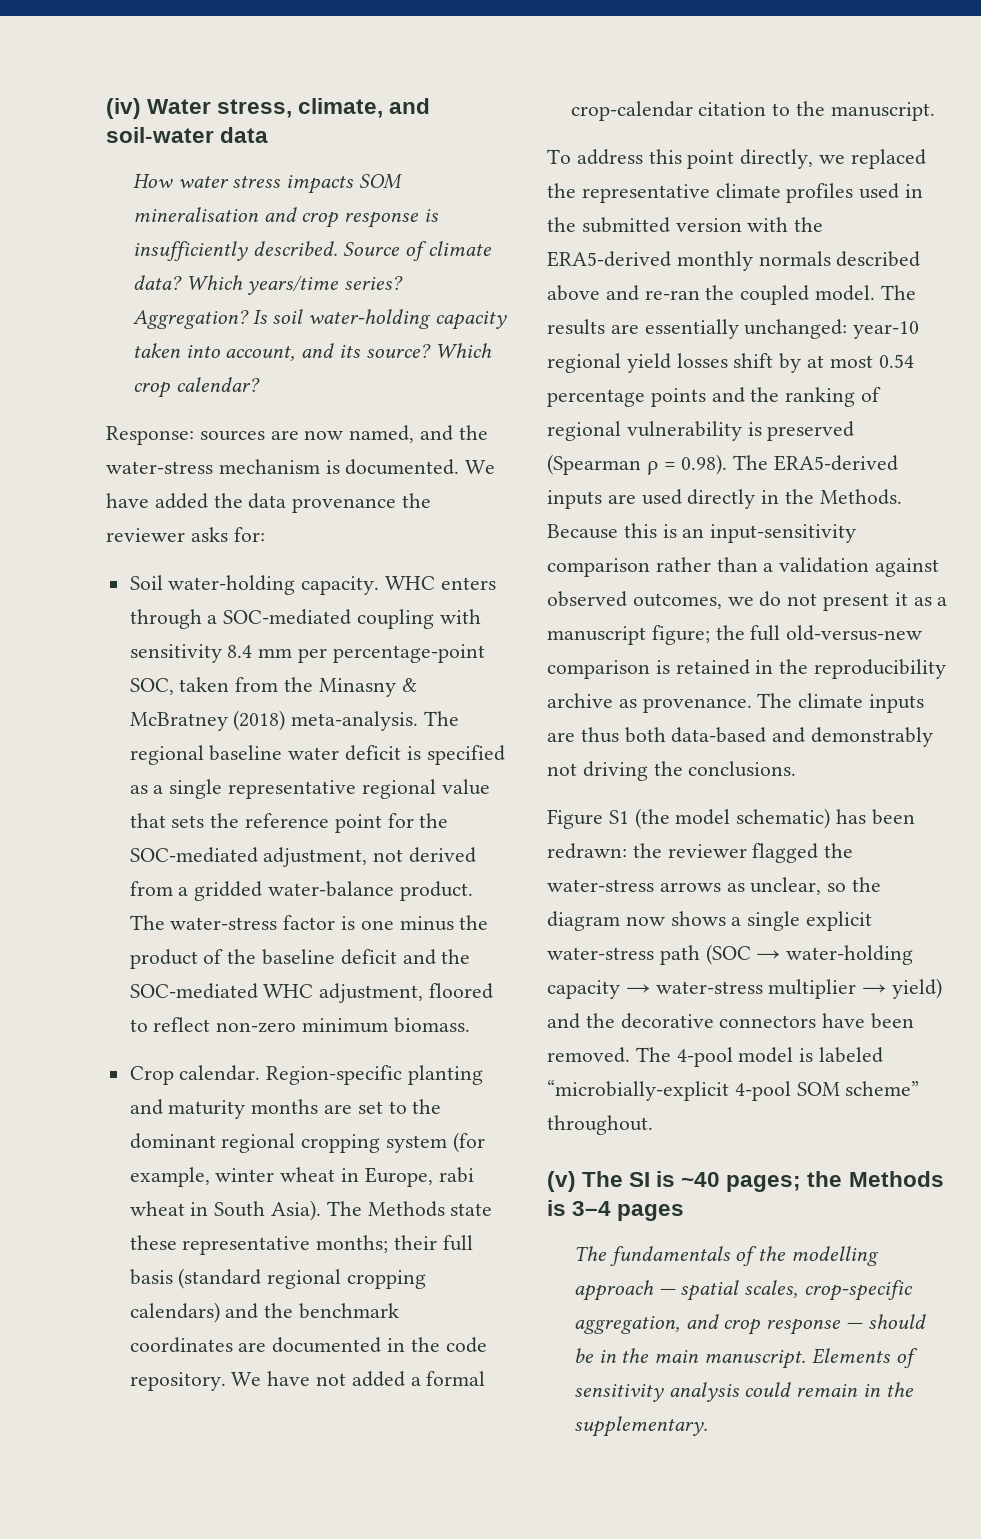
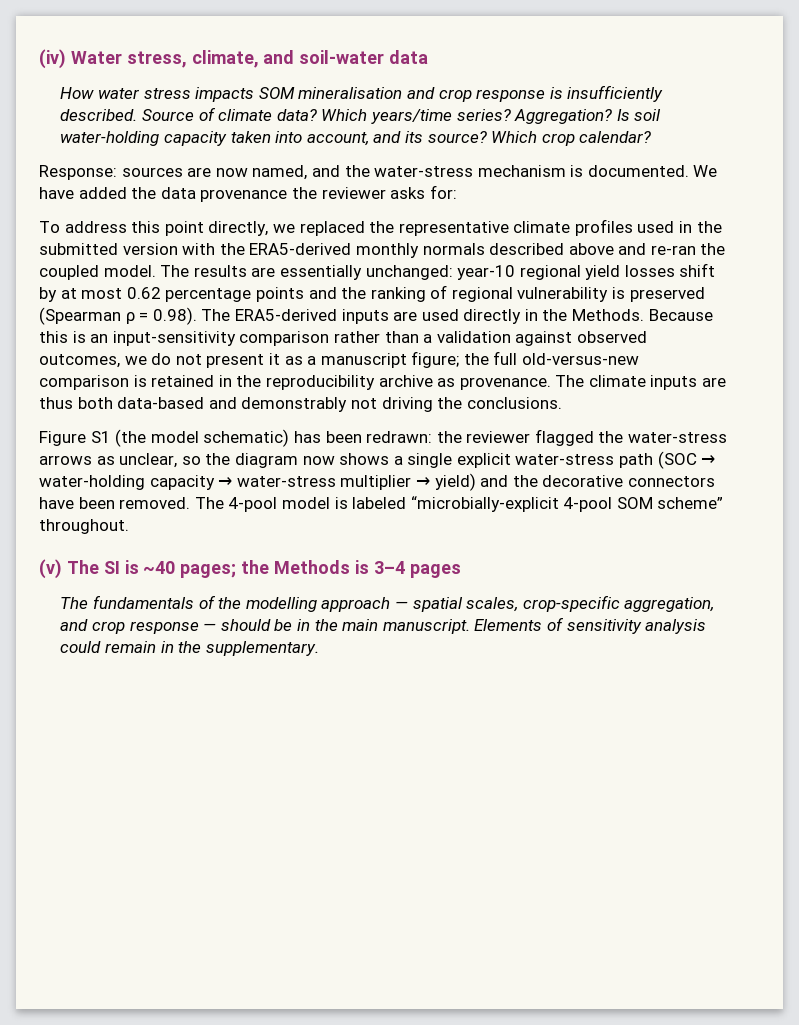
[129,575,496,595] [129,609,481,629] [129,644,485,663] [129,677,417,697] [129,710,460,731] [129,745,505,765] [129,779,490,799] [129,813,449,833] [129,847,477,867] [129,881,473,901] [129,915,489,931] [129,949,471,969] [129,983,494,1003] [129,1017,470,1033] [129,1065,484,1085] [129,1099,442,1119] [129,1132,485,1153] [129,1167,474,1187] [129,1200,493,1221] [129,1235,473,1255] [129,1268,427,1289] [129,1302,400,1323] [129,1337,487,1353] [129,1371,486,1391] [570,101,935,121] // Soil water-holding capacity. WHC enters through a SOC-mediated coupling with sensitivity 8.4 mm per percentage-point SOC, taken from the Minasny & McBratney (2018) meta-analysis. The regional baseline water deficit is specified as a single representative regional value that sets the reference point for the SOC-mediated adjustment, not derived from a gridded water-balance product. The water-stress factor is one minus the product of the baseline deficit and the SOC-mediated WHC adjustment, floored to reflect non-zero minimum biomass. // Crop calendar. Region-specific planting and maturity months are set to the dominant regional cropping system (for example, winter wheat in Europe, rabi wheat in South Asia). The Methods state these representative months; their full basis (standard regional cropping calendars) and the benchmark coordinates are documented in the code repository. We have not added a formal crop-calendar citation to the manuscript. -> (457, 192) none
[878,354,914,368] 0.54 -> [126,287,161,299] 0.62

